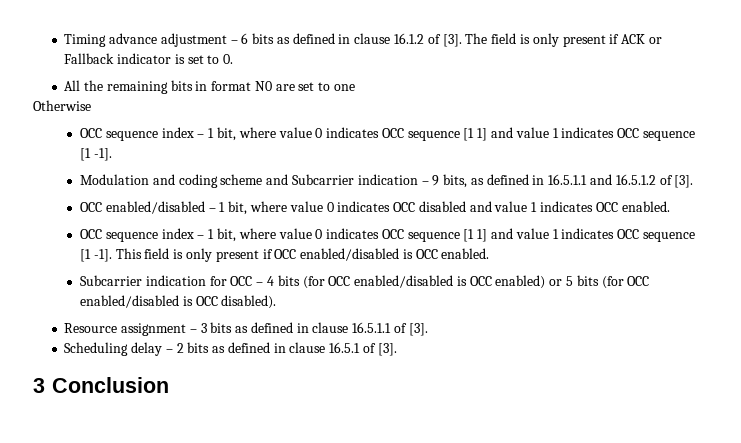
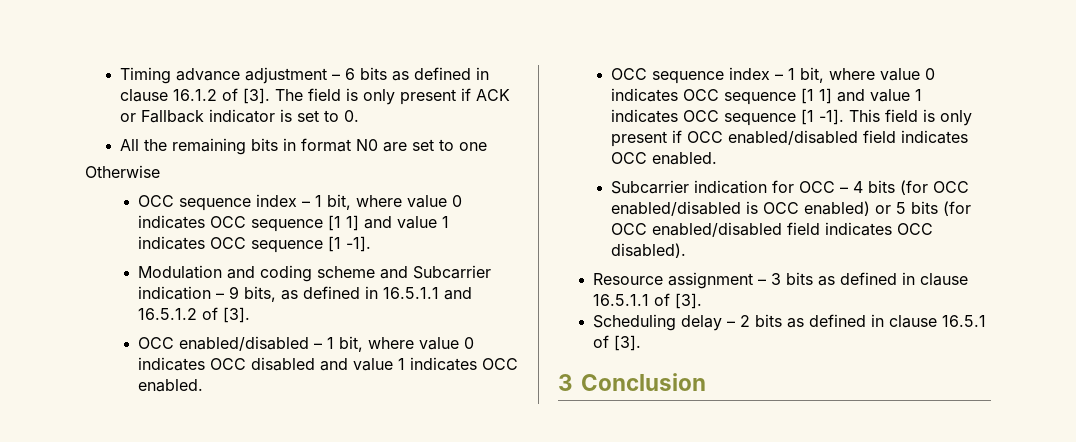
[402,249,413,259] is -> [862,130,968,144] field indicates
[182,296,193,306] is -> [786,222,892,236] field indicates

